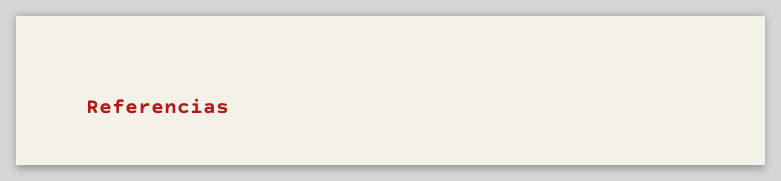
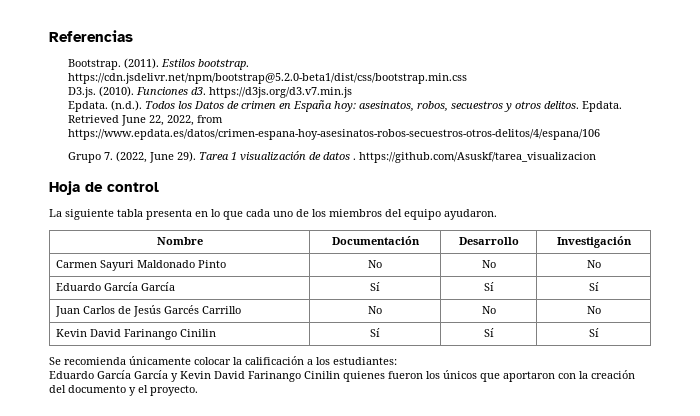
(229, 106) none -> [68,58,250,70] [68,73,468,84] [68,86,353,98] [68,100,623,112] [68,115,224,126] [68,129,601,140] [68,151,597,163] [49,181,159,195] [49,209,497,220] [156,237,203,245] [331,236,420,245] [458,237,519,245] [556,236,632,248] [56,260,227,271] [368,260,382,268] [481,260,496,268] [586,260,601,268] [56,282,176,291] [370,282,380,291] [483,282,494,291] [588,282,599,291] [55,305,242,317] [368,306,382,314] [481,306,496,314] [586,306,601,314] [56,329,217,340] [370,328,380,337] [483,328,494,337] [588,328,599,337] [49,356,397,365] [49,370,635,382] [49,385,198,396] // Bootstrap. (2011). Estilos bootstrap. https://cdn.jsdelivr.net/npm/bootstrap@5.2.0-beta1/dist/css/bootstrap.min.css // D3.js. (2010). Funciones d3. https://d3js.org/d3.v7.min.js // Epdata. (n.d.). Todos los Datos de crimen en España hoy: asesinatos, robos, secuestros y otros delitos. Epdata. Retrieved June 22, 2022, from https://www.epdata.es/datos/crimen-espana-hoy-asesinatos-robos-secuestros-otros-delitos/4/espana/106 // Grupo 7. (2022, June 29). Tarea 1 visualización de datos . https://github.com/Asuskf/tarea_visualizacion // Hoja de control // La siguiente tabla presenta en lo que cada uno de los miembros del equipo ayudaron. // Nombre | Documentación | Desarrollo | Investigación // Carmen Sayuri Maldonado Pinto | No | No | No // Eduardo García García | Sí | Sí | Sí // Juan Carlos de Jesús Garcés Carrillo | No | No | No // Kevin David Farinango Cinilin | Sí | Sí | Sí // Se recomienda únicamente colocar la calificación a los estudiantes: // Eduardo García García y Kevin David Farinango Cinilin quienes fueron los únicos que aportaron con la creación del documento y el proyecto.

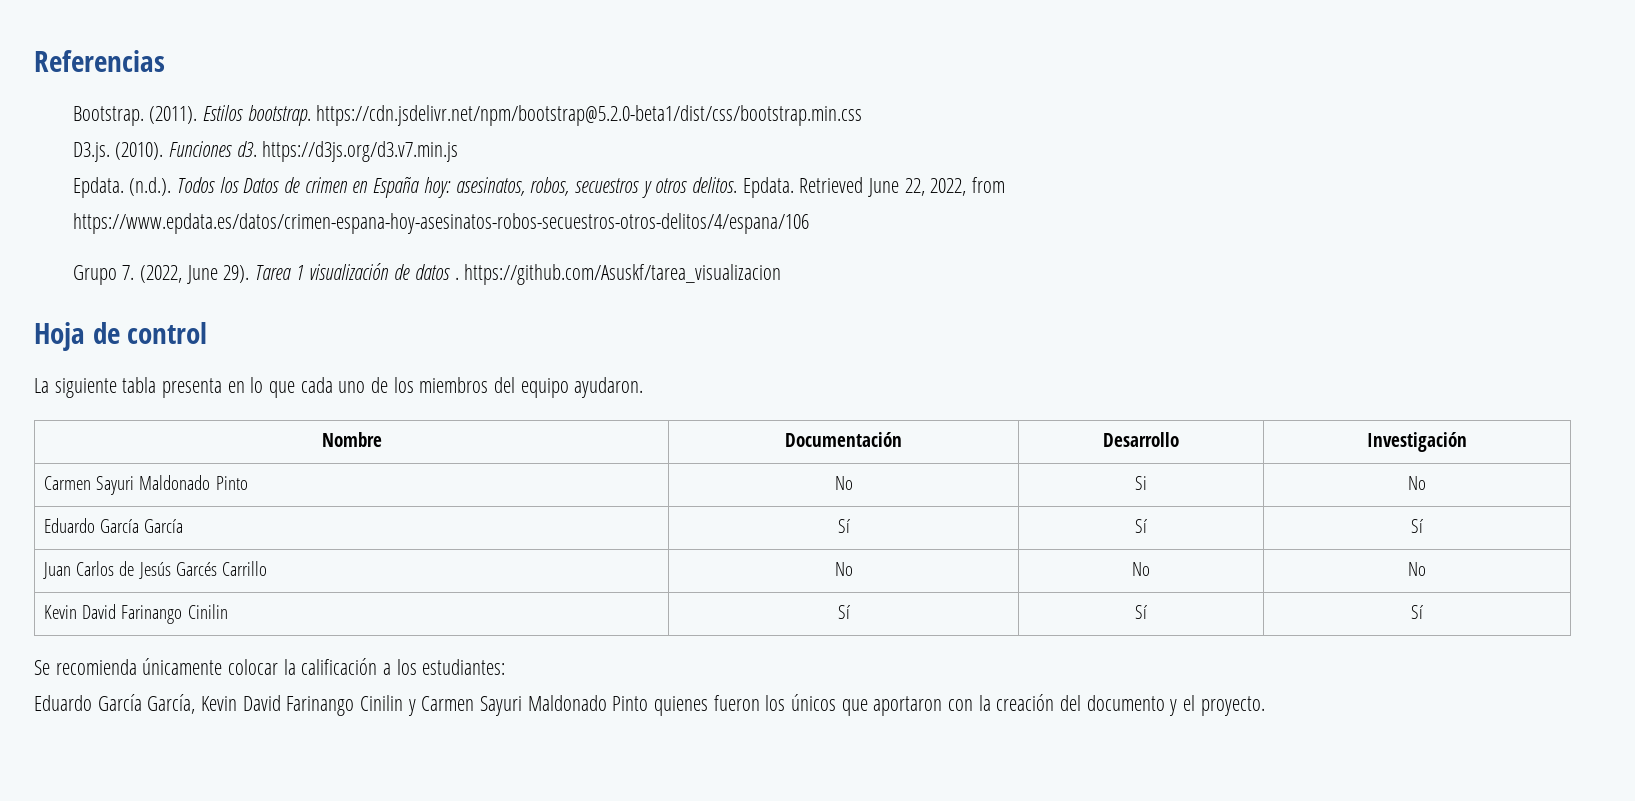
[481,260,496,268] No -> [1135,476,1147,490] Si
[134,370,340,382] García y Kevin David Farinango Cinilin -> [147,694,649,716] García, Kevin David Farinango Cinilin y Carmen Sayuri Maldonado Pinto

